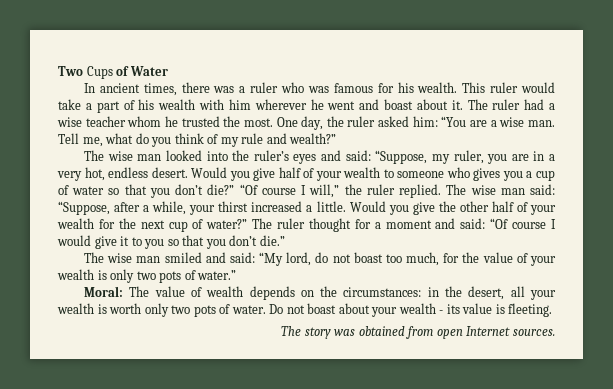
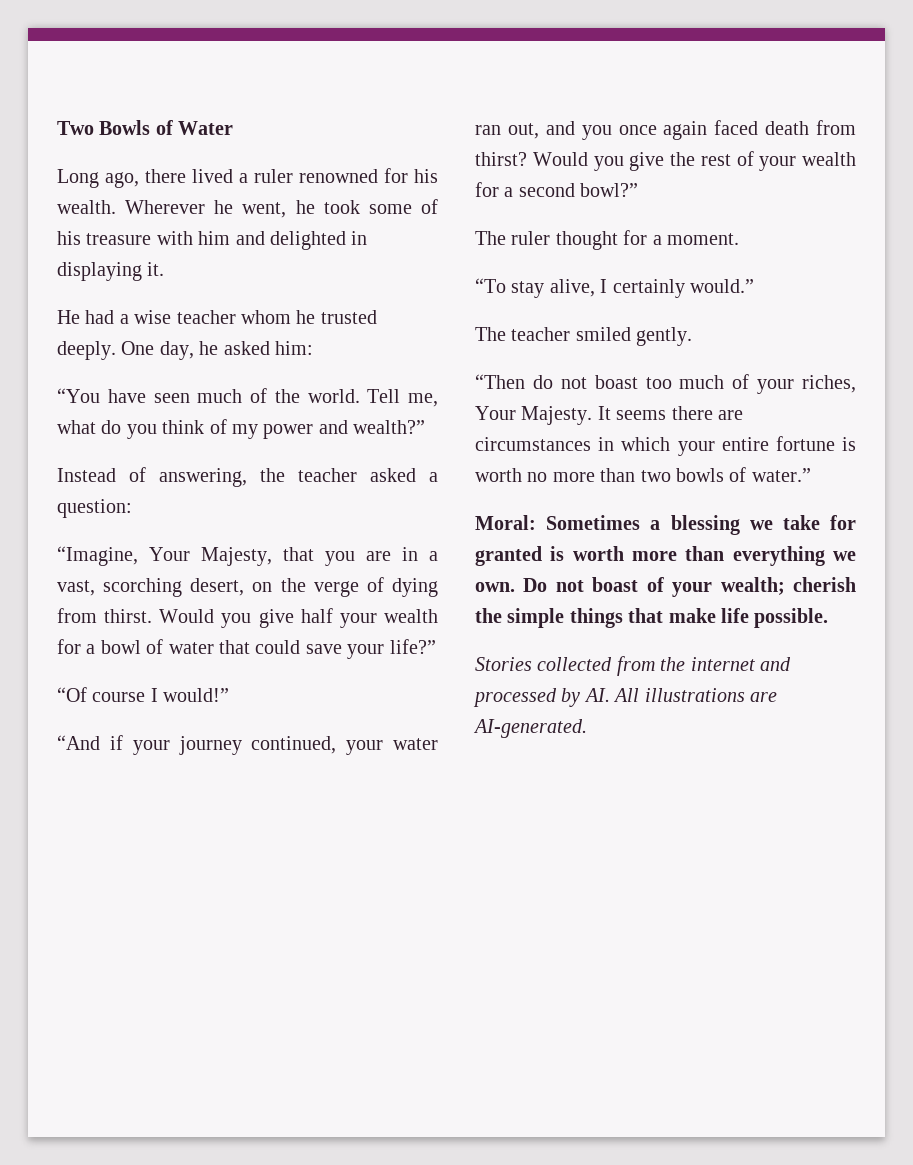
[86,66,113,79] Cups -> [99,120,151,135] Bowls
[84,82,555,96] [58,99,120,113] In ancient times, there was a ruler who was famous for his wealth. This ruler would take a part -> [57,168,438,188] [57,200,412,218] Long ago, there lived a ruler renowned for his wealth. Wherever he went, he took some
[158,99,196,110] wealth -> [86,233,152,245] treasure
[254,99,448,110] wherever he went and boast about -> [235,231,368,250] [57,262,142,281] and delighted in displaying
[467,99,521,110] The ruler -> [57,310,80,324] // He
[223,116,555,130] the most. One day, the ruler asked him: “You are a wise man. -> [57,341,313,360] [57,388,360,403] deeply. One day, he asked him: // “You have seen much of the world.
[241,133,264,144] rule -> [263,424,314,439] power
[84,150,555,164] [57,167,188,181] The wise man looked into the ruler’s eyes and said: “Suppose, my ruler, you are in a very hot, endless desert. -> [57,467,438,487] [57,499,132,518] [57,546,438,566] [57,577,439,597] [57,608,153,623] Instead of answering, the teacher asked a question: // “Imagine, Your Majesty, that you are in a vast, scorching desert, on the verge of dying from thirst.
[303,167,555,181] [58,184,556,198] [58,201,346,215] of your wealth to someone who gives you a cup of water so that you don’t die?” “Of course I will,” the ruler replied. The wise man said: “Suppose, after a while, your thirst increased a little. -> [339,609,438,628] [57,639,436,659] [57,687,230,702] [57,735,438,755] [475,120,856,140] [475,152,527,166] your wealth for a bowl of water that could save your life?” // “Of course I would!” // “And if your journey continued, your water ran out, and you once again faced death from thirst?
[459,201,514,212] other half -> [700,154,731,166] rest
[118,218,248,232] the next cup of water?” -> [504,183,639,197] a second bowl?” //
[385,218,556,229] [57,235,285,249] [84,252,557,266] [57,269,237,283] [84,286,556,300] [57,303,553,317] [281,326,555,339] moment and said: “Of course I would give it to you so that you don’t die.” // The wise man smiled and said: “My lord, do not boast too much, for the value of your wealth is only two pots of water.” // Moral: The value of wealth depends on the circumstances: in the desert, all your wealth is worth only two pots of water. Do not boast about your wealth - its value is fleeting. // The story was obtained from open Internet sources. -> [667,233,739,245] [475,278,754,298] [475,327,693,346] [475,374,856,394] [475,406,743,425] [475,436,856,456] [475,467,811,482] [475,515,856,535] [475,546,856,566] [475,577,856,597] [475,608,829,628] [475,656,791,676] [473,688,777,707] [473,719,587,738] moment. // “To stay alive, I certainly would.” // The teacher smiled gently. // “Then do not boast too much of your riches, Your Majesty. It seems there are circumstances in which your entire fortune is worth no more than two bowls of water.” // Moral: Sometimes a blessing we take for granted is worth more than everything we own. Do not boast of your wealth; cherish the simple things that make life possible. // Stories collected from the internet and processed by AI. All illustrations are AI-generated.

